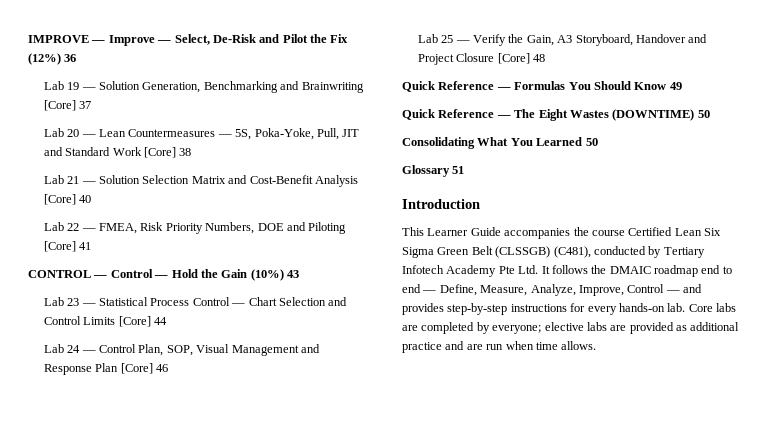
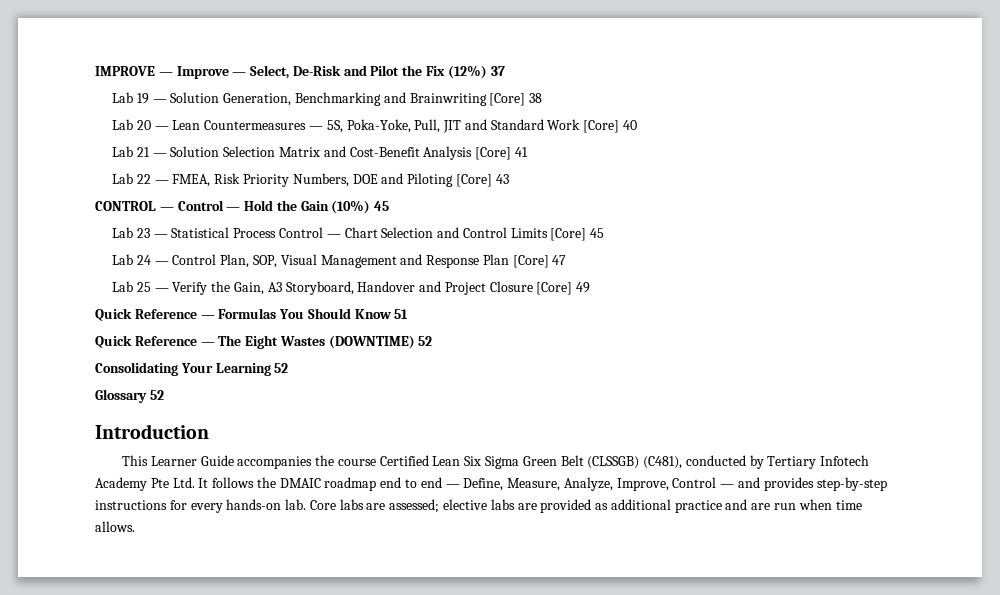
[64,54,77,62] 36 -> [490,66,505,76] 37
[79,101,92,109] 37 -> [529,93,543,103] 38
[179,148,192,156] 38 -> [622,120,637,130] 40
[79,195,92,203] 40 -> [514,147,528,157] 41
[79,242,92,250] 41 -> [495,174,509,184] 43
[287,270,299,278] 43 -> [374,201,390,211] 45
[154,317,168,325] 44 -> [590,228,605,238] 45
[156,364,169,372] 46 -> [552,255,567,265] 47
[533,54,546,62] 48 -> [576,282,591,293] 49
[669,82,682,90] 49 -> [394,309,409,319] 51
[697,110,710,118] 50 -> [418,336,433,346] 52
[477,137,598,146] What You Learned 50 -> [180,363,289,376] Your Learning 52
[452,166,465,174] 51 -> [149,390,164,400] 52
[421,322,542,334] completed by everyone; -> [389,499,440,513] assessed;

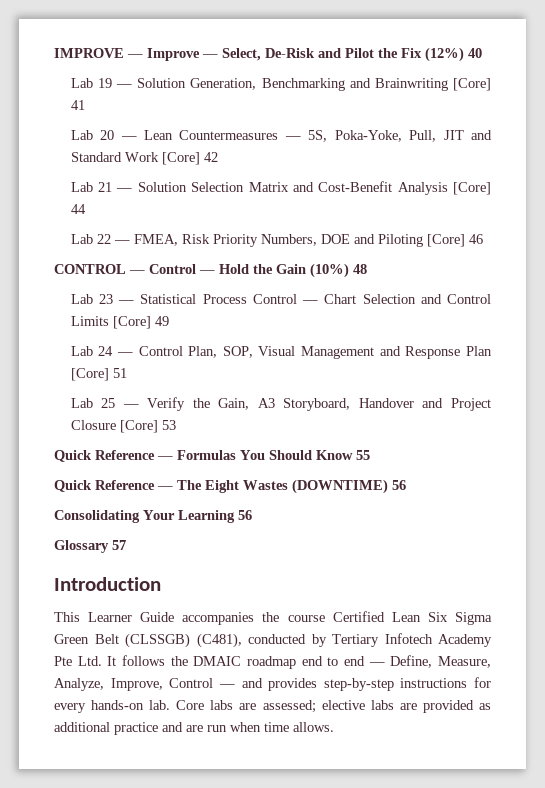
[490,66,505,76] 37 -> [468,48,482,58] 40
[529,93,543,103] 38 -> [70,100,85,110] 41
[622,120,637,130] 40 -> [203,152,218,162] 42
[514,147,528,157] 41 -> [70,204,86,214] 44
[495,174,509,184] 43 -> [468,234,483,244] 46
[374,201,390,211] 45 -> [353,264,367,274] 48
[590,228,605,238] 45 -> [154,316,169,326] 49
[552,255,567,265] 47 -> [112,368,127,378] 51
[576,282,591,293] 49 -> [161,420,176,430] 53
[394,309,409,319] 51 -> [356,450,370,460] 55
[418,336,433,346] 52 -> [392,480,406,490] 56
[274,363,289,373] 52 -> [238,510,252,520] 56
[149,390,164,400] 52 -> [112,540,126,550] 57

